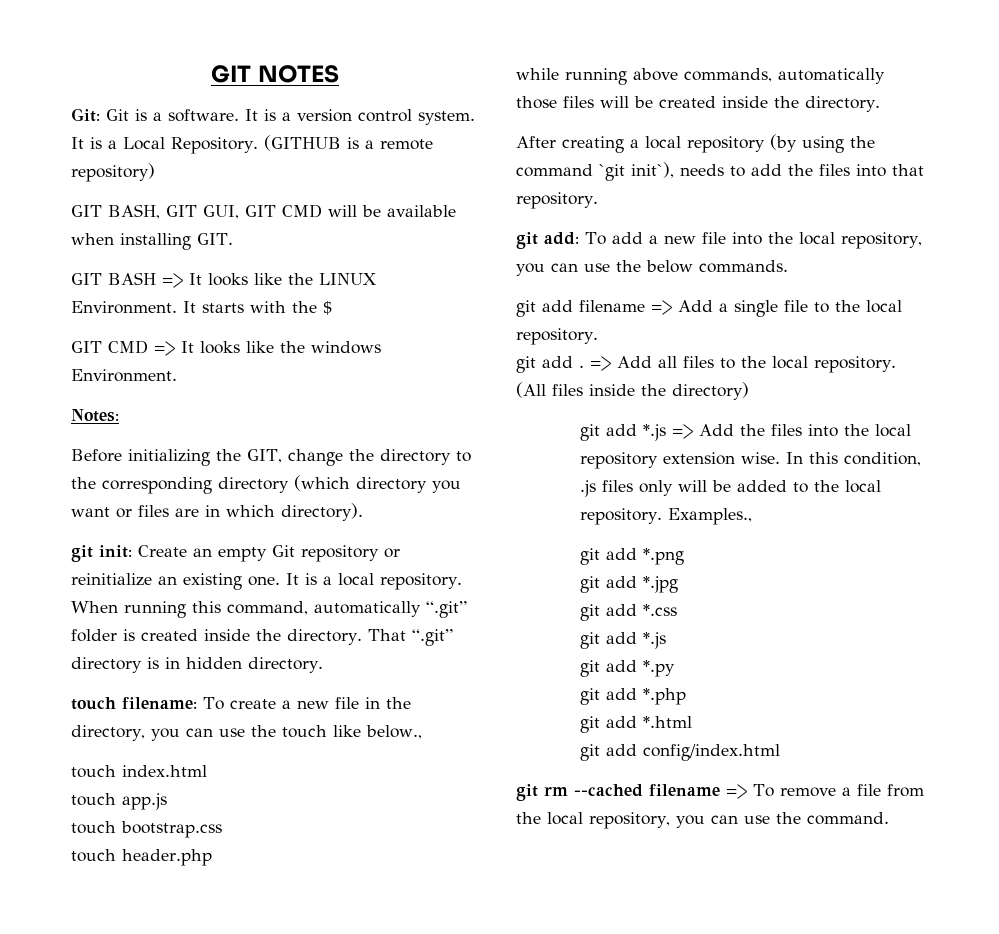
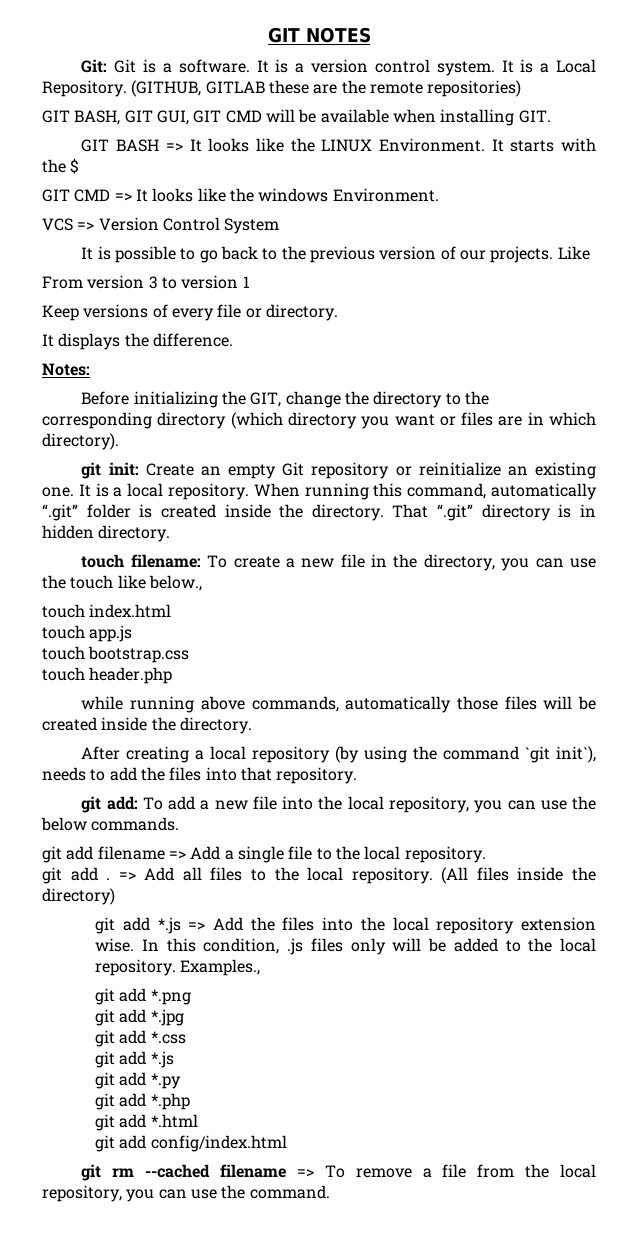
[263,135,433,151] [71,163,155,182] (GITHUB is a remote repository) -> [131,80,522,97] (GITHUB, GITLAB these are the remote repositories)
(177, 375) none -> [42,217,280,234] [81,246,590,263] [42,275,250,289] [42,304,338,321] [42,333,233,350] // VCS => Version Control System // It is possible to go back to the previous version of our projects. Like // From version 3 to version 1 // Keep versions of every file or directory. // It displays the difference.

